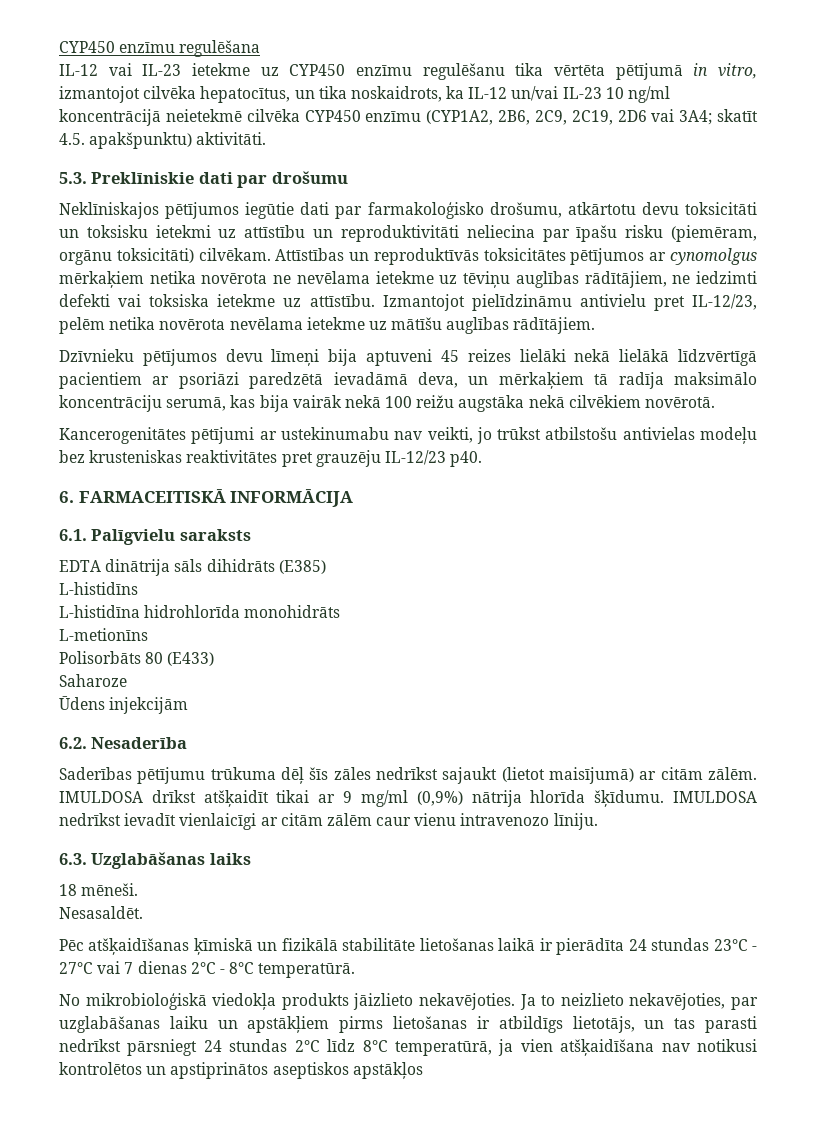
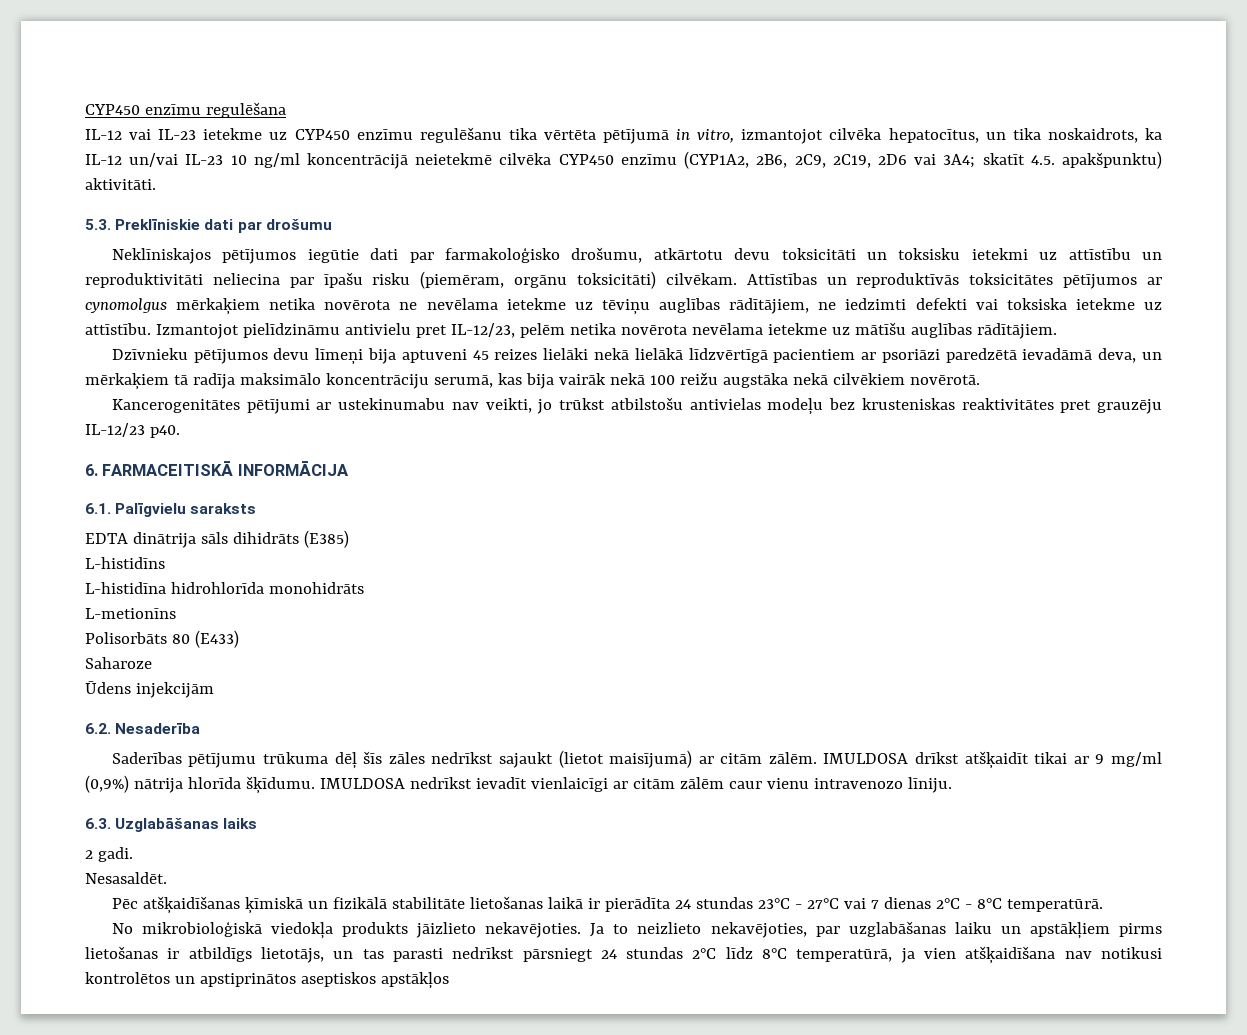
[59,883,139,896] 18 mēneši. -> [85,847,133,862] 2 gadi.

